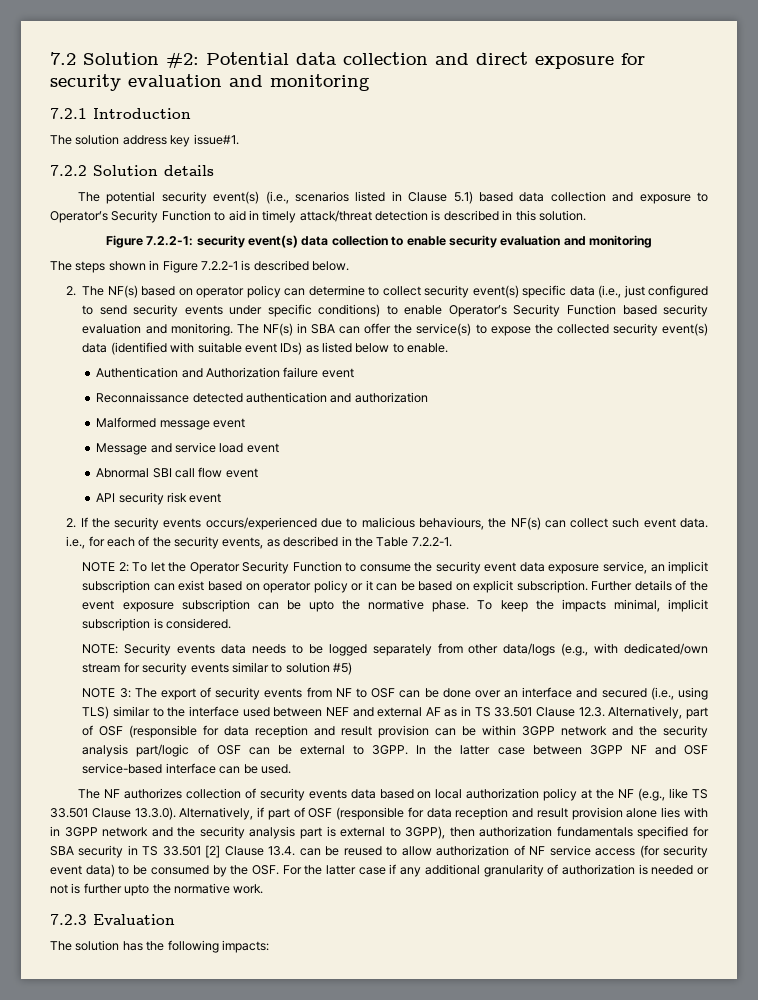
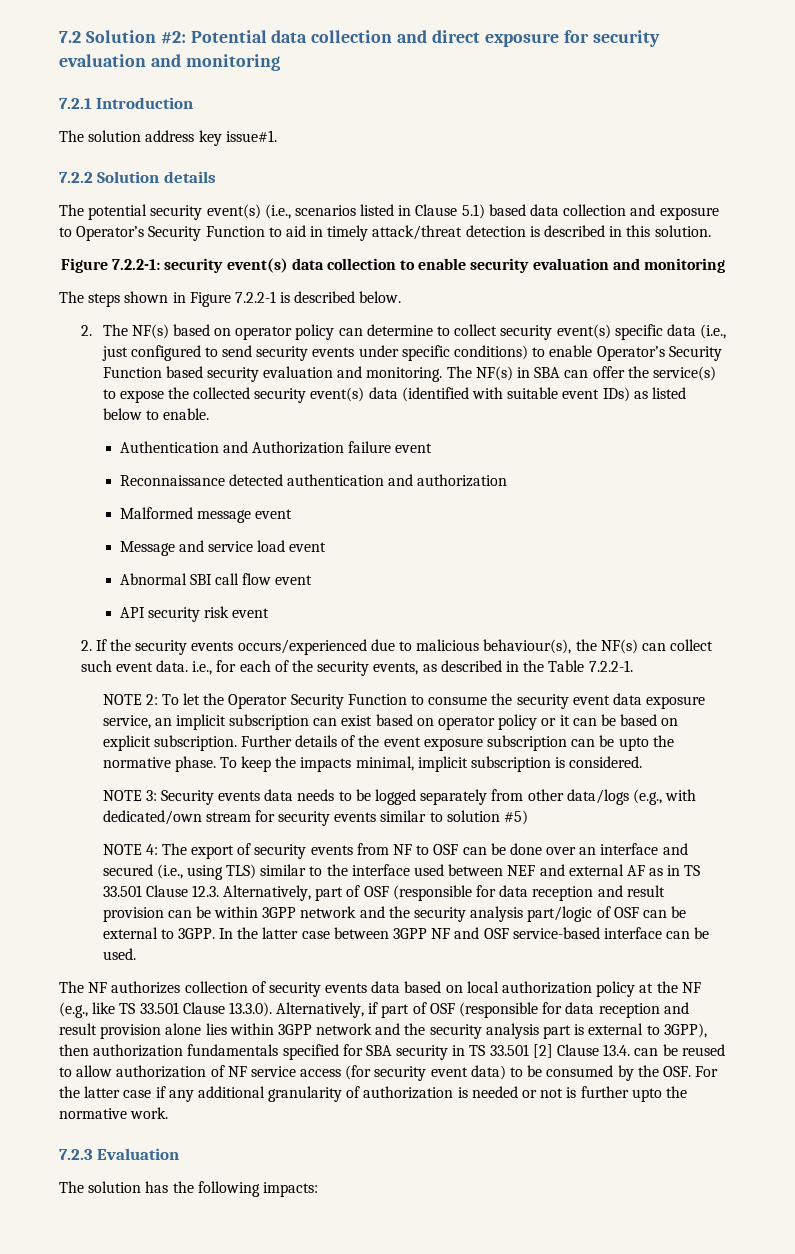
[418,517,484,530] behaviours, -> [483,639,572,654] behaviour(s),
[82,644,119,654] NOTE: -> [102,790,157,801] NOTE 3:
[119,688,131,698] 3: -> [145,844,158,855] 4:
[683,807,708,818] [50,826,60,836] with in -> [229,1023,274,1035] within

